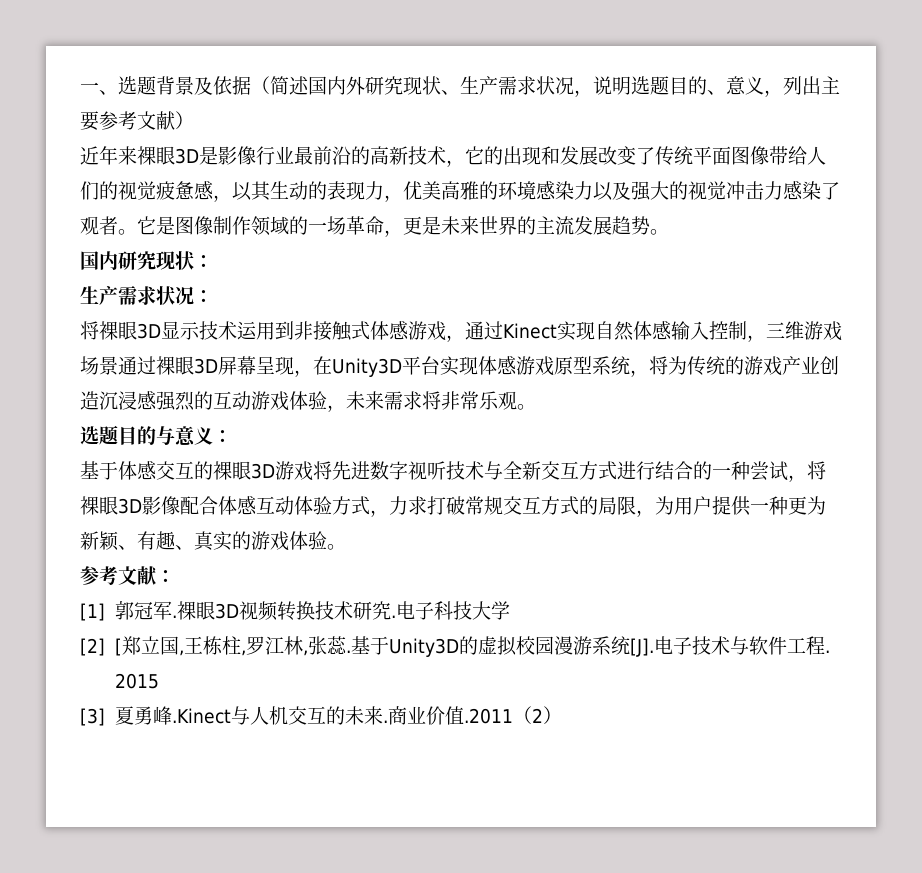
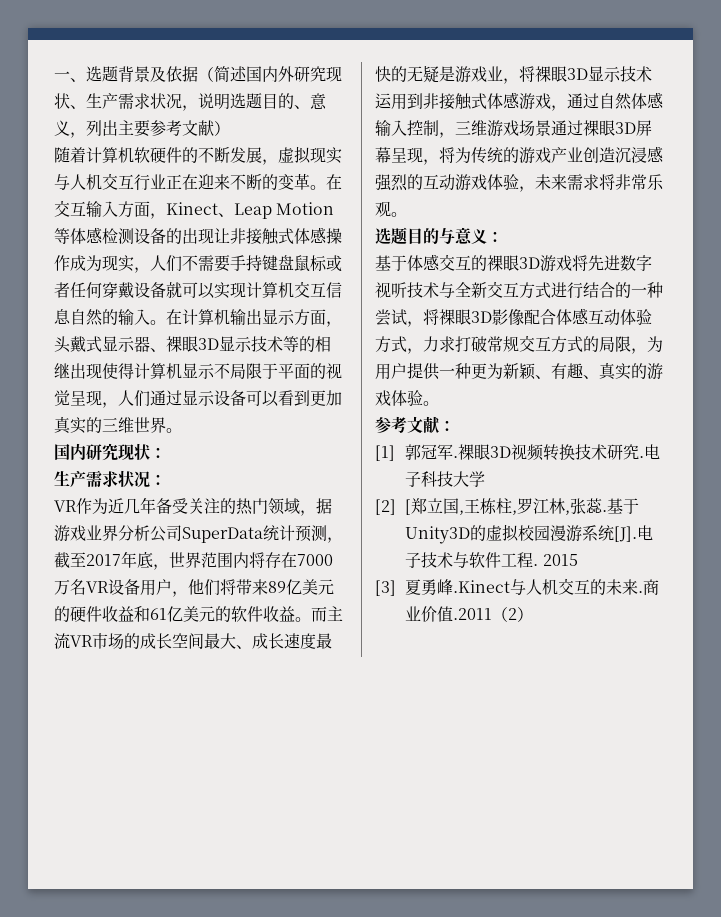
[80,146,826,167] [80,181,840,202] [80,216,650,237] 近年来裸眼3D是影像行业最前沿的高新技术，它的出现和发展改变了传统平面图像带给人们的视觉疲惫感，以其生动的表现力，优美高雅的环境感染力以及强大的视觉冲击力感染了观者。它是图像制作领域的一场革命，更是未来世界的主流发展趋势 -> [54,146,342,165] [54,173,342,191] [54,200,335,219] [54,227,342,245] [54,255,342,273] [54,281,342,299] [54,309,342,327] [54,336,331,353] [54,363,342,379] [54,390,342,408] [54,416,166,434] 随着计算机软硬件的不断发展，虚拟现实与人机交互行业正在迎来不断的变革。在交互输入方面，Kinect、Leap Motion等体感检测设备的出现让非接触式体感操作成为现实，人们不需要手持键盘鼠标或者任何穿戴设备就可以实现计算机交互信息自然的输入。在计算机输出显示方面，头戴式显示器、裸眼3D显示技术等的相继出现使得计算机显示不局限于平面的视觉呈现，人们通过显示设备可以看到更加真实的三维世界
(213, 296) none -> [54,497,332,516] [54,525,343,543] [54,551,333,570] [54,579,334,597] [54,606,343,622] [54,633,332,649] [375,65,519,84] VR作为近几年备受关注的热门领域，据游戏业界分析公司SuperData统计预测，截至2017年底，世界范围内将存在7000万名VR设备用户，他们将带来89亿美元的硬件收益和61亿美元的软件收益。而主流VR市场的成长空间最大、成长速度最快的无疑是游戏业，
[503,321,595,341] Kinect实现 -> (599, 101) none
[313,356,649,377] 在Unity3D平台实现体感游戏原型系统， -> (439, 162) none

